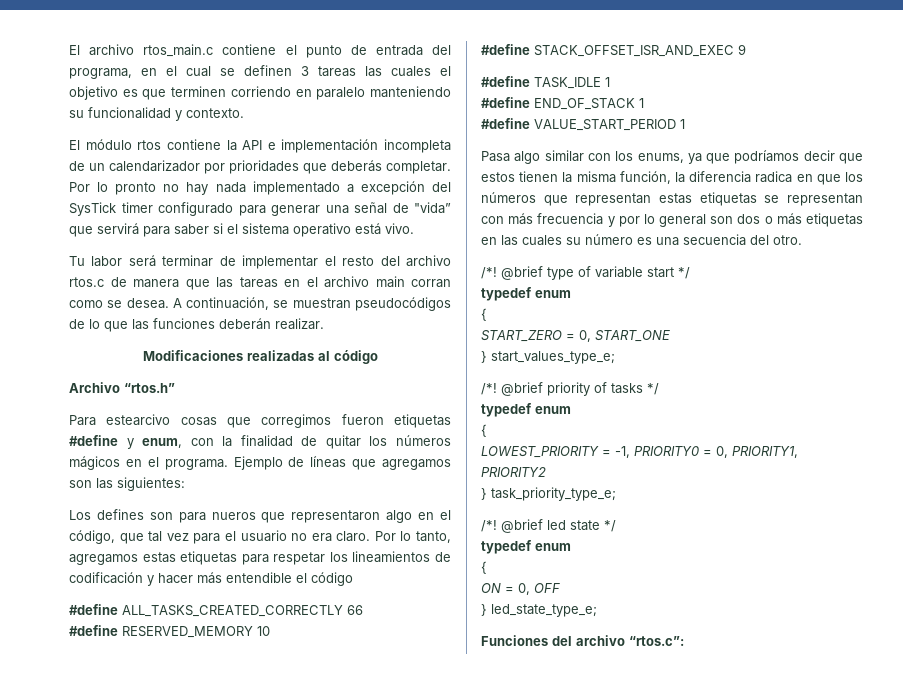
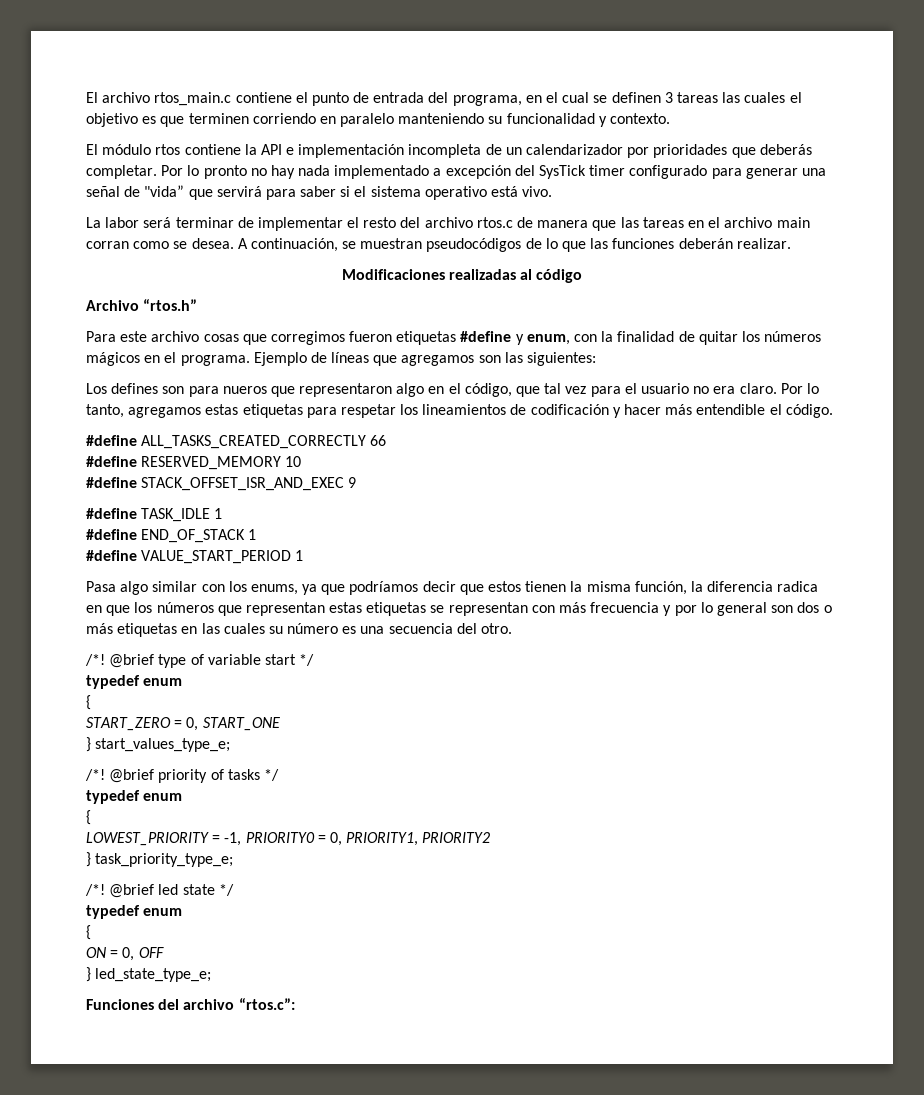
[69,256,85,266] Tu -> [86,217,101,228] La
[106,414,171,426] estearcivo -> [120,331,200,342] este archivo
[311,572,353,586] código -> [785,404,833,418] código.

